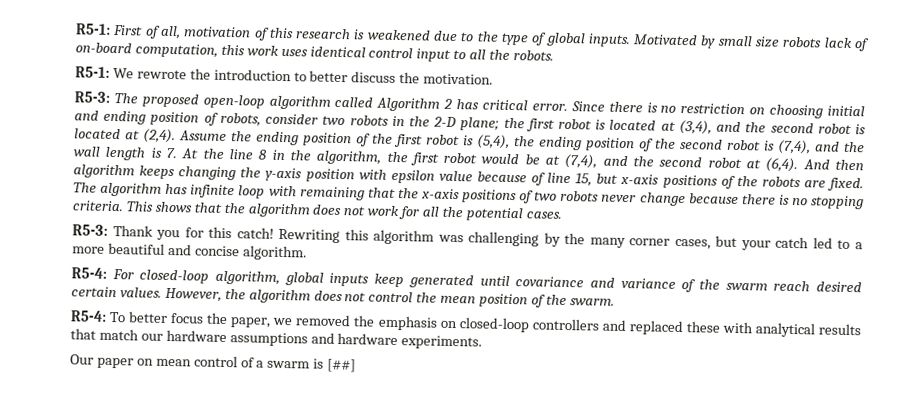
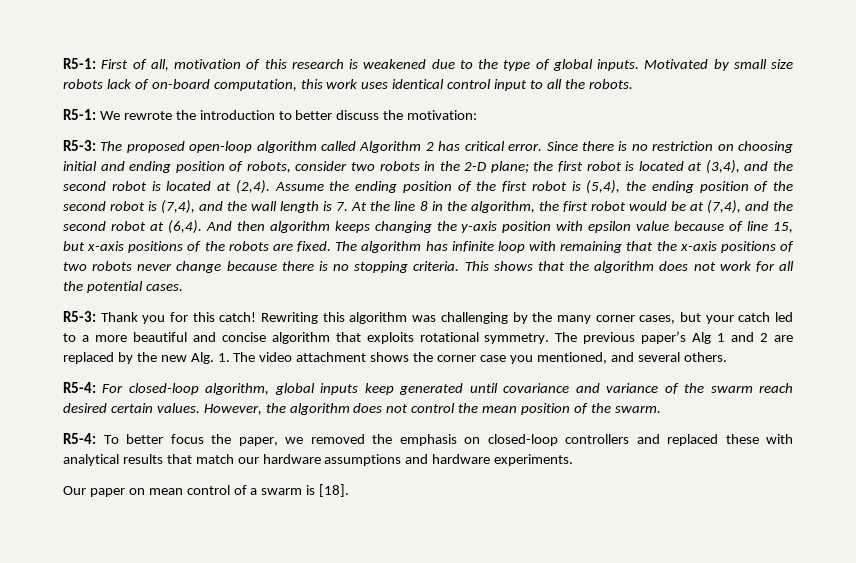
[423,73,494,85] motivation. -> [407,110,478,120] motivation:
[242,245,307,261] algorithm. -> [271,331,794,344] [63,352,727,364] algorithm that exploits rotational symmetry. The previous paper’s Alg 1 and 2 are replaced by the new Alg. 1. The video attachment shows the corner case you mentioned, and several others.
[327,358,357,373] [##] -> [319,484,350,497] [18].

